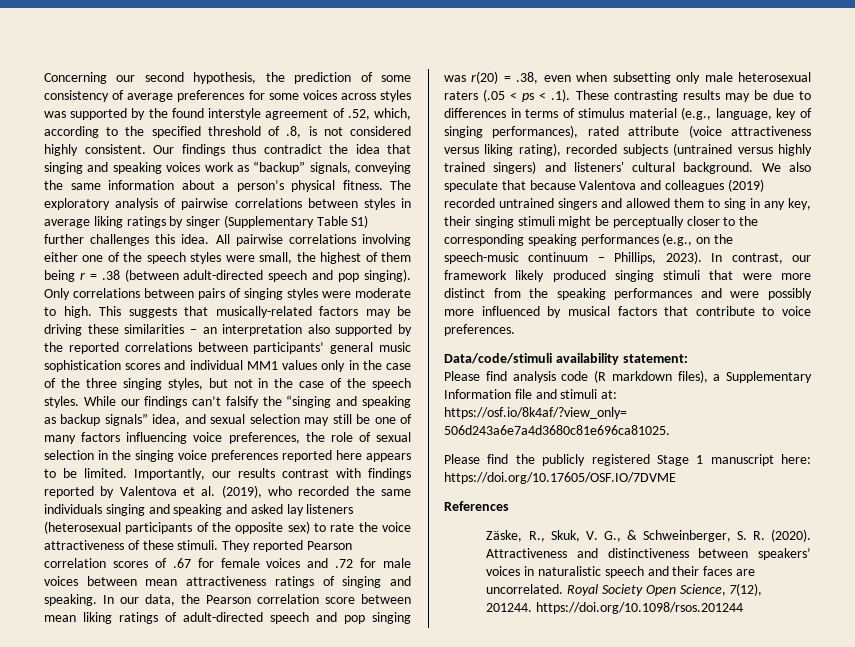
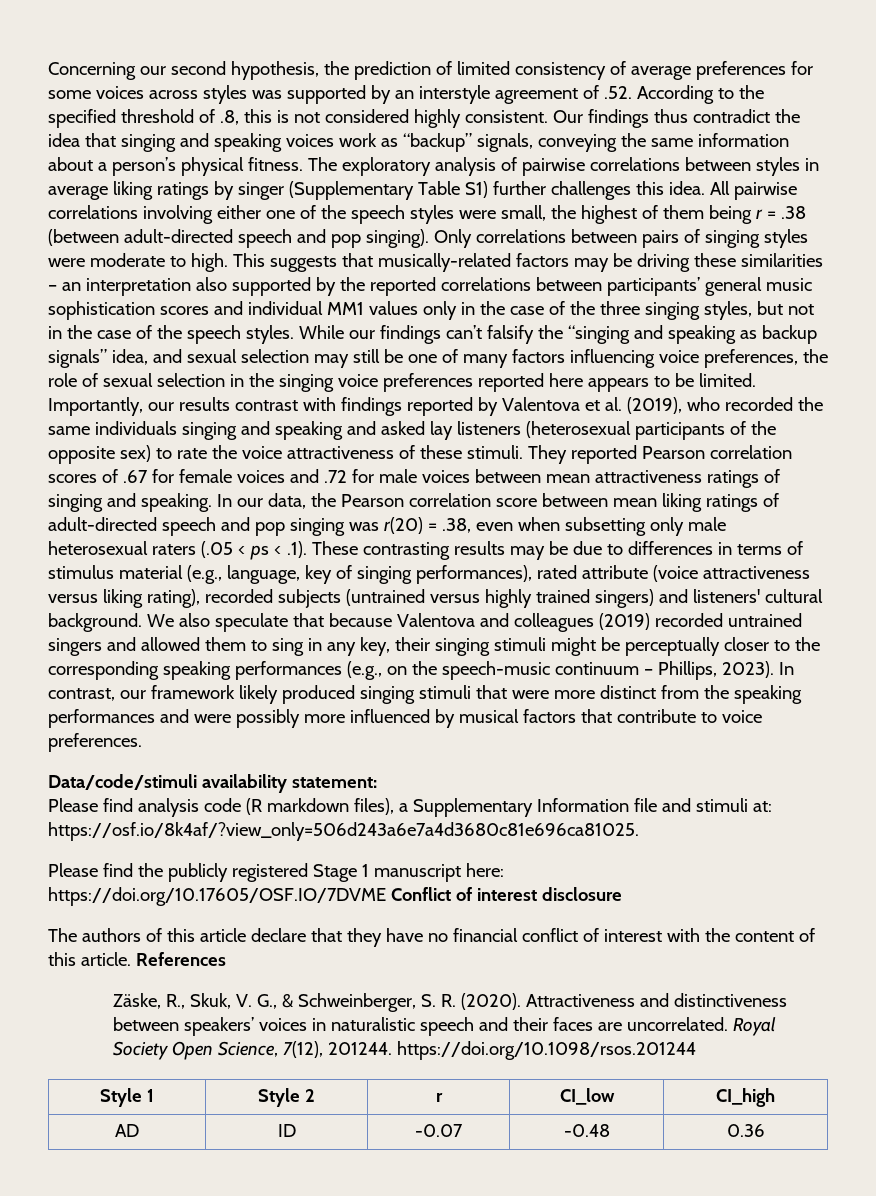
[381,75,411,82] some -> [456,61,510,75] limited
[148,108,204,118] the found -> [394,90,414,99] an
[347,108,412,120] [44,126,99,138] .52, which, according -> [603,85,714,104] .52. According
(302, 132) none -> [243,109,272,123] this
(676, 478) // -> [390,887,622,901] [48,928,815,947] [48,952,131,966] Conflict of interest disclosure // The authors of this article declare that they have no financial conflict of interest with the content of this article.
(744, 608) none -> [100,1088,154,1107] [258,1088,315,1107] [435,1093,443,1102] [559,1088,615,1105] [716,1088,775,1107] [115,1124,139,1137] [277,1124,296,1137] [415,1124,464,1137] [563,1124,610,1137] [726,1124,765,1137] // Style 1 | Style 2 | r | CI_low | CI_high // AD | ID | -0.07 | -0.48 | 0.36

